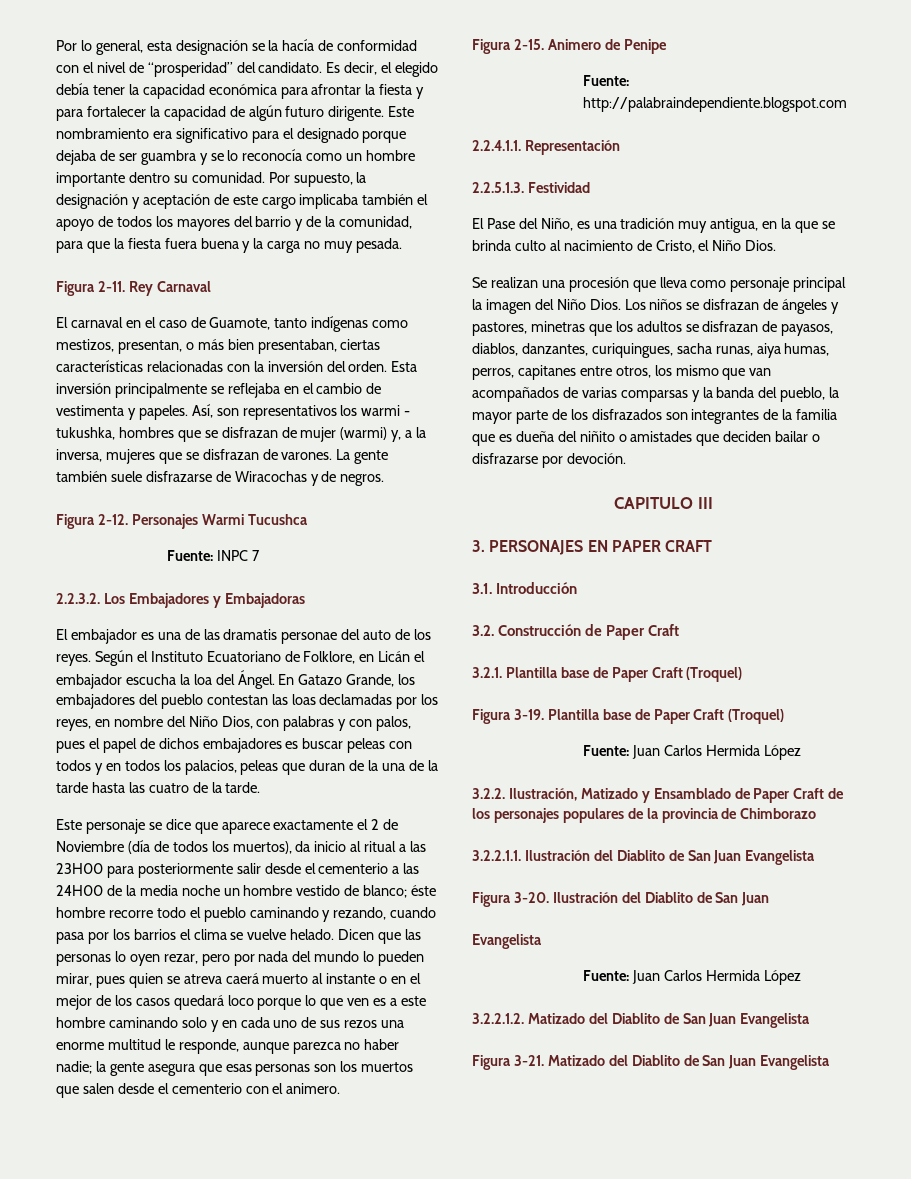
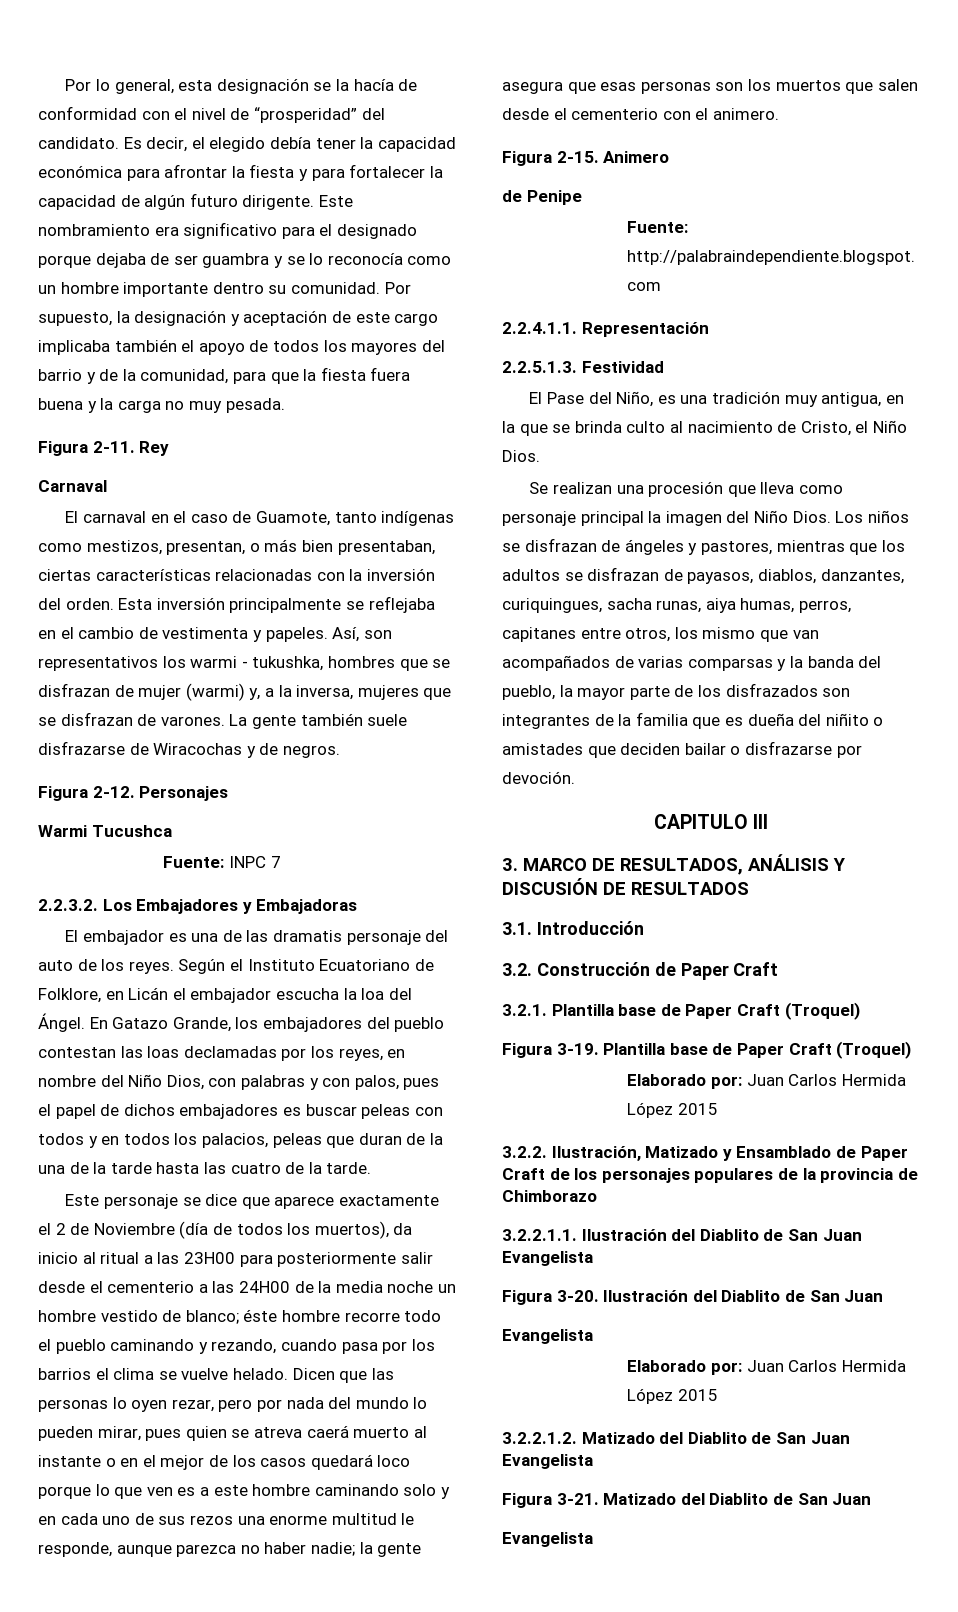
(153, 288) none -> (170, 448) //
(198, 521) none -> (229, 793) //
[281,632,338,644] personae -> [346,930,421,945] personaje
(601, 44) none -> (670, 157) //
[530,321,585,332] minetras -> [776,540,845,552] mientras
[489,540,713,555] PERSONAJES EN PAPER CRAFT -> [523,854,845,875] [502,878,749,895] MARCO DE RESULTADOS, ANÁLISIS Y DISCUSIÓN DE RESULTADOS
[583,745,802,760] Fuente: Juan Carlos Hermida López -> [627,1074,906,1089] [627,1102,718,1118] Elaborado por: Juan Carlos Hermida López 2015
[583,970,802,985] Fuente: Juan Carlos Hermida López -> [627,1360,906,1375] [627,1388,718,1404] Elaborado por: Juan Carlos Hermida López 2015
(757, 1062) none -> (872, 1499) //

